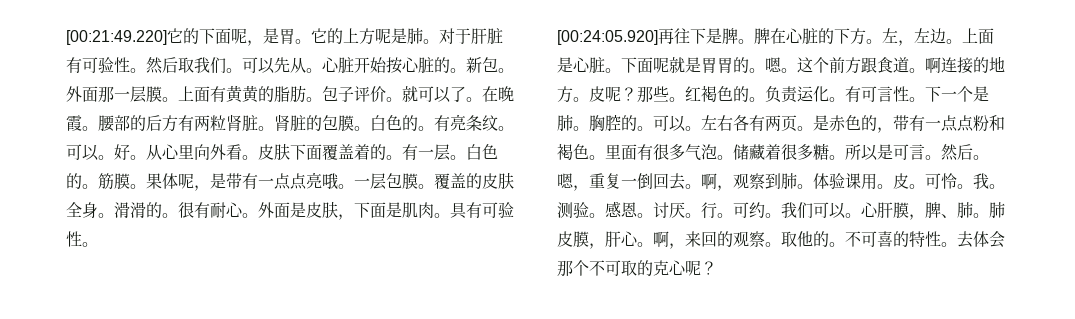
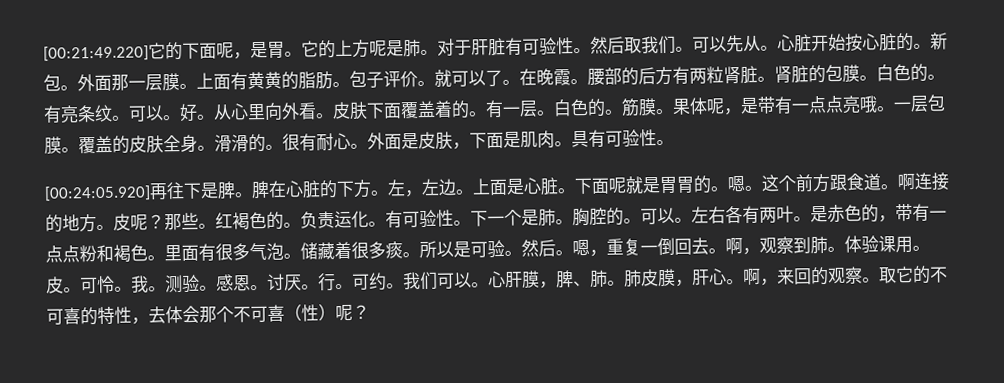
[877,86,893,102] 言 -> [419,209,437,229] 验
[781,115,797,132] 页 -> [776,205,794,223] 叶
[813,143,829,160] 糖 -> [385,241,403,259] 痰
[909,144,925,160] 言 -> [487,239,505,259] 验
[797,231,845,247] 他的。 -> [895,265,931,284] 它的
[941,242,957,247] 。 -> [131,317,149,325] ，
[621,260,686,276] 取的克心 -> [267,304,336,322] 喜（性）

